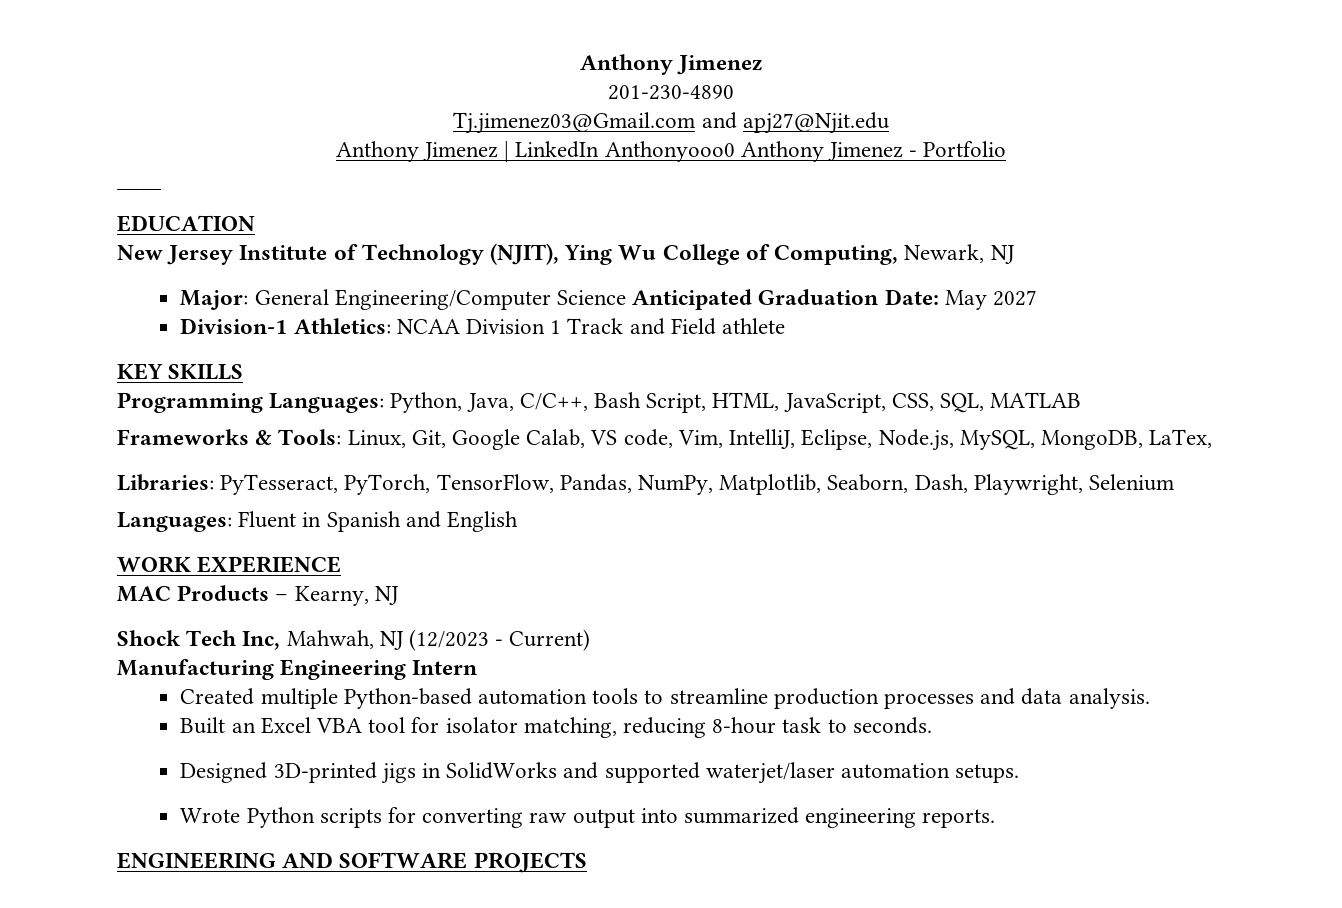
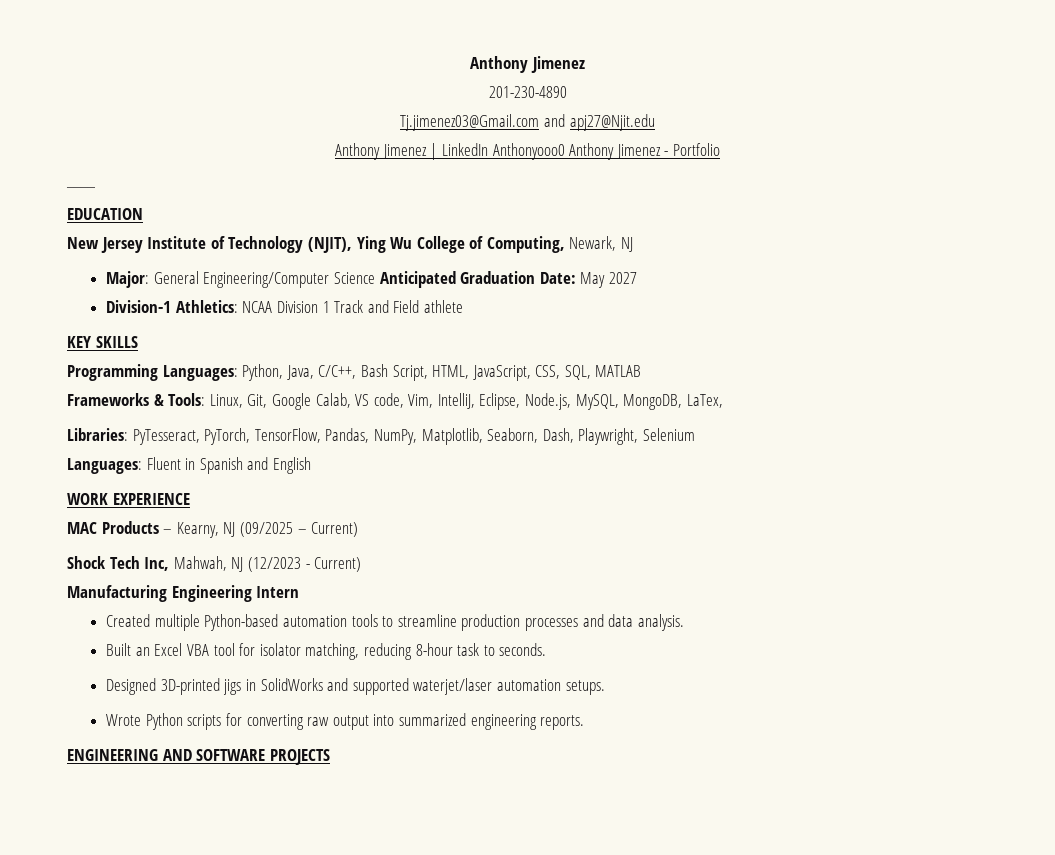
(399, 595) none -> [239,522,359,537] (09/2025 – Current)

